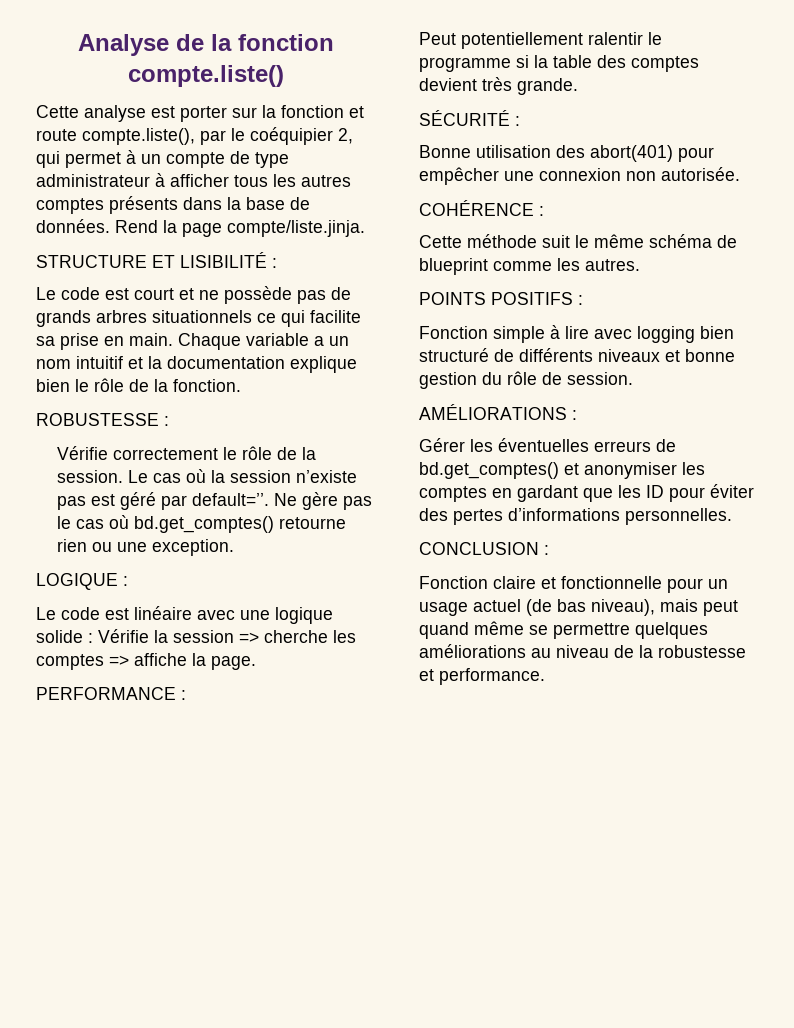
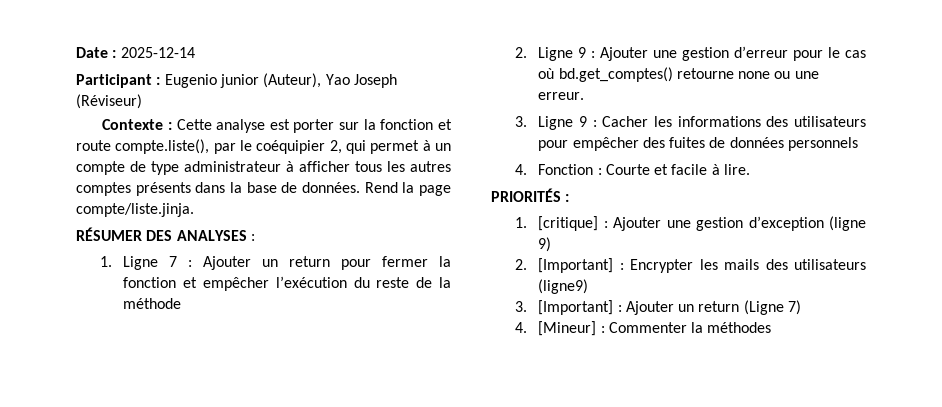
[77,34,334,56] [127,65,284,87] Analyse de la fonction compte.liste() // -> [76,47,195,58] [76,73,397,88] [76,94,142,109] [102,119,172,130] Date : 2025-12-14 // Participant : Eugenio junior (Auteur), Yao Joseph (Réviseur) // Contexte :
[36,252,277,268] [36,286,351,304] [36,310,361,327] [36,333,349,350] [36,356,357,373] [36,378,241,392] [36,413,169,426] [57,446,317,460] [57,469,358,483] [57,492,373,510] STRUCTURE ET LISIBILITÉ : // Le code est court et ne possède pas de grands arbres situationnels ce qui facilite sa prise en main. Chaque variable a un nom intuitif et la documentation explique bien le rôle de la fonction. // ROBUSTESSE : // Vérifie correctement le rôle de la session. Le cas où la session n’existe pas est géré par default=’’. Ne gère pas -> [76,227,255,241] [99,256,451,270] [123,276,451,291] [123,298,182,309] [514,46,824,61] RÉSUMER DES ANALYSES : // 1. Ligne 7 : Ajouter un return pour fermer la fonction et empêcher l’exécution du reste de la méthode // 2. Ligne 9 : Ajouter une gestion d’erreur pour
[279,517,347,529] [57,539,88,552] retourne rien -> [676,68,771,79] retourne none
[152,539,235,556] [36,573,128,590] [36,606,333,624] [36,629,356,643] [36,653,256,670] [36,687,186,700] [419,32,662,49] [419,55,699,72] [419,77,578,95] [419,110,520,126] [419,145,714,162] [419,167,740,185] [419,200,544,216] [419,234,737,248] [419,258,640,275] [419,292,583,305] [419,325,734,343] [419,348,735,362] [419,371,633,389] [419,404,577,420] [419,438,676,452] [419,462,705,479] [419,484,754,502] [419,508,732,525] [419,542,549,555] [419,576,728,593] [419,599,738,616] [419,621,708,639] [419,644,746,658] [419,668,545,685] exception. // LOGIQUE : // Le code est linéaire avec une logique solide : Vérifie la session => cherche les comptes => affiche la page. // PERFORMANCE : // Peut potentiellement ralentir le programme si la table des comptes devient très grande. // SÉCURITÉ : // Bonne utilisation des abort(401) pour empêcher une connexion non autorisée. // COHÉRENCE : // Cette méthode suit le même schéma de blueprint comme les autres. // POINTS POSITIFS : // Fonction simple à lire avec logging bien structuré de différents niveaux et bonne gestion du rôle de session. // AMÉLIORATIONS : // Gérer les éventuelles erreurs de bd.get_comptes() et anonymiser les comptes en gardant que les ID pour éviter des pertes d’informations personnelles. // CONCLUSION : // Fonction claire et fonctionnelle pour un usage actuel (de bas niveau), mais peut quand même se permettre quelques améliorations au niveau de la robustesse et performance. -> [538,92,585,100] [514,116,866,130] [538,137,859,151] [514,164,751,175] [491,188,570,202] [514,216,866,231] [538,237,552,252] [514,258,866,273] [538,279,589,294] [514,300,802,315] [514,321,772,336] erreur. // 3. Ligne 9 : Cacher les informations des utilisateurs pour empêcher des fuites de données personnels // 4. Fonction : Courte et facile à lire. // PRIORITÉS : // 1. [critique] : Ajouter une gestion d’exception (ligne 9) // 2. [Important] : Encrypter les mails des utilisateurs (ligne9) // 3. [Important] : Ajouter un return (Ligne 7) // 4. [Mineur] : Commenter la méthodes

